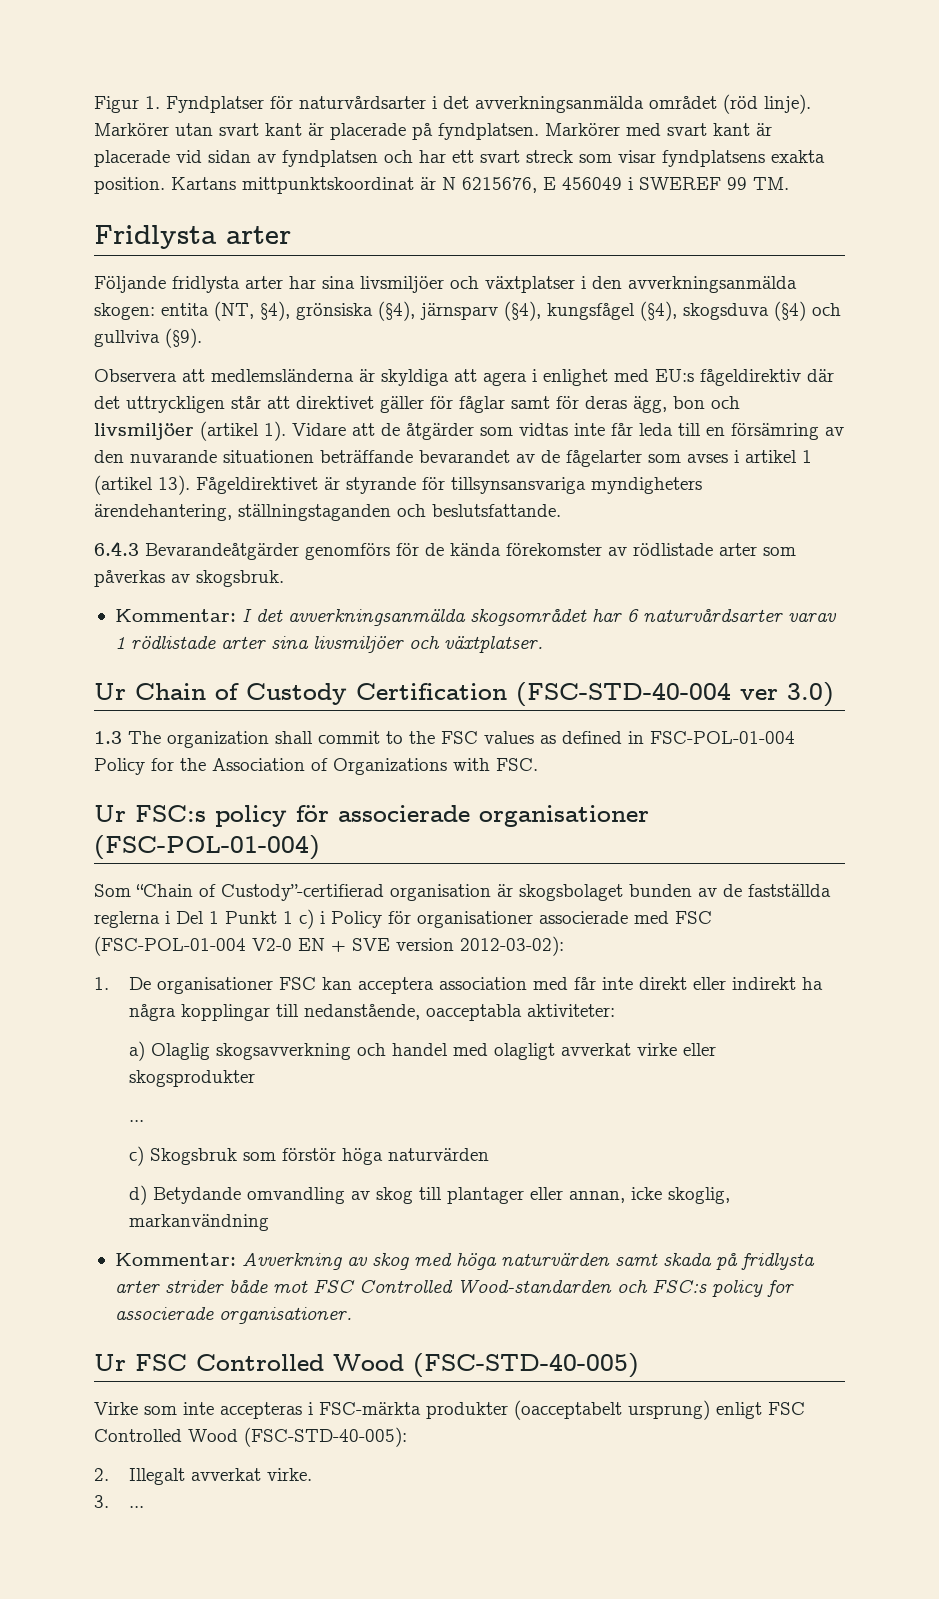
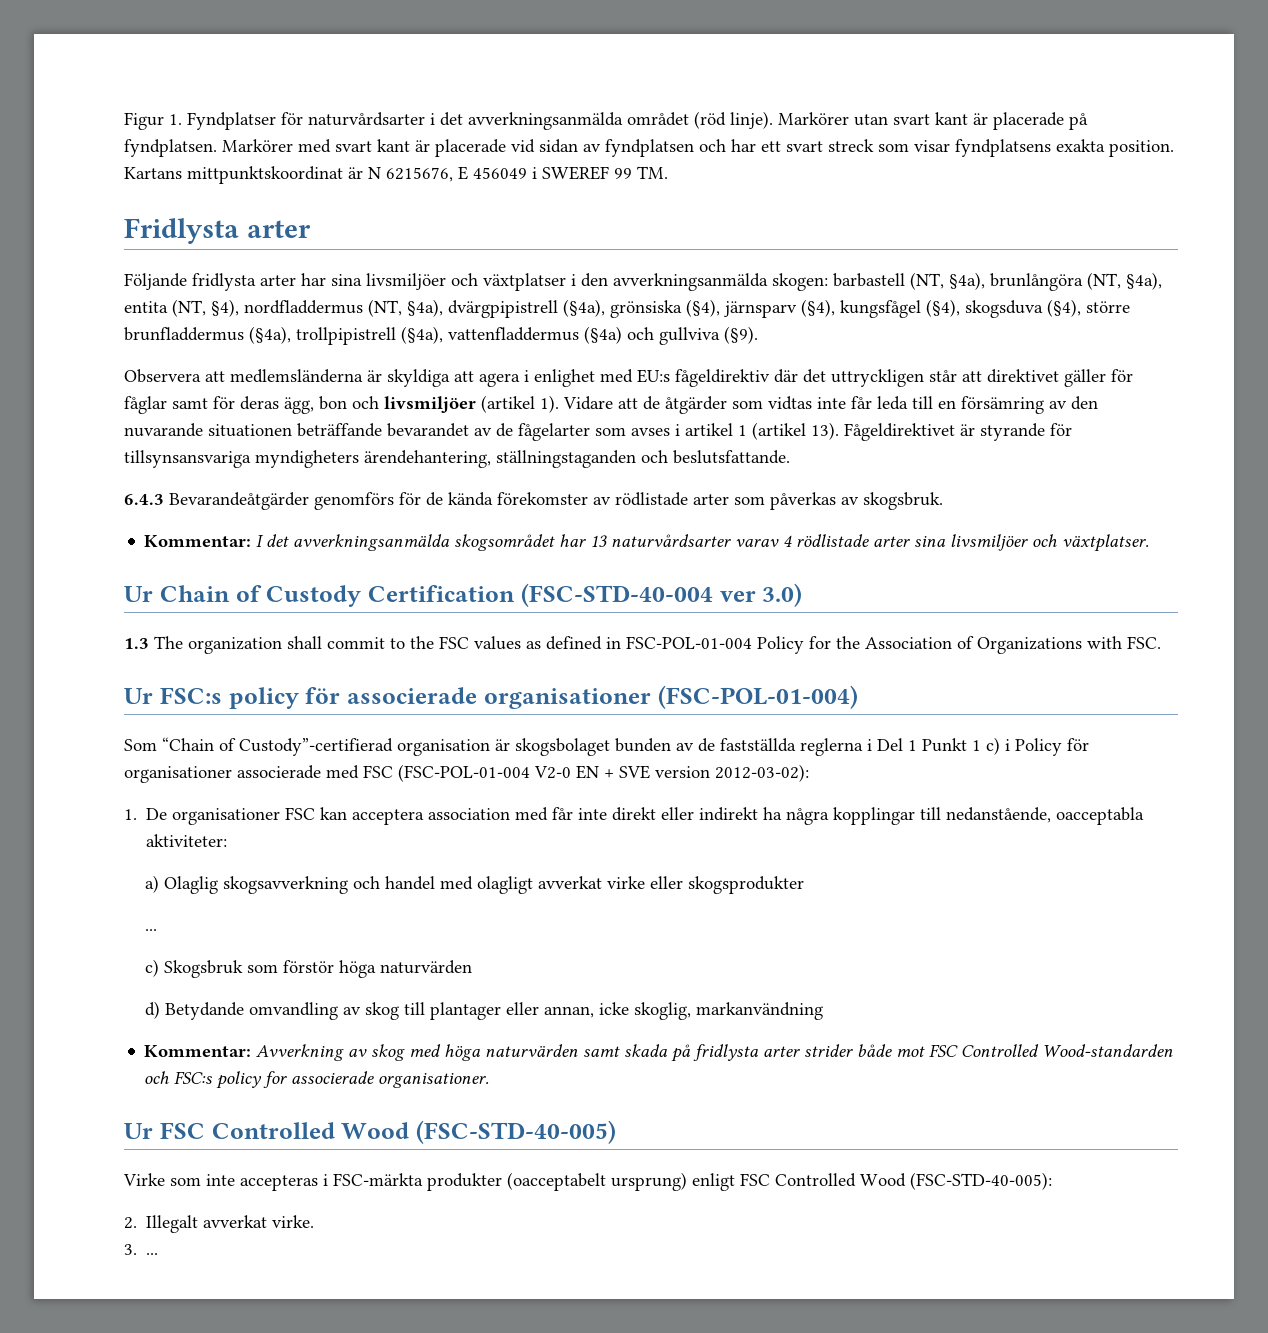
[161,301,290,321] entita (NT, §4), -> [833,272,1162,291] [124,299,605,318] barbastell (NT, §4a), brunlångöra (NT, §4a), entita (NT, §4), nordfladdermus (NT, §4a), dvärgpipistrell (§4a),
[774,301,806,321] (§4) -> [1047,299,1130,317] [124,326,622,345] (§4), större brunfladdermus (§4a), trollpipistrell (§4a), vattenfladdermus (§4a)
[626,609,639,622] 6 -> [590,535,608,547] 13
[114,637,125,649] 1 -> [783,535,793,547] 4

